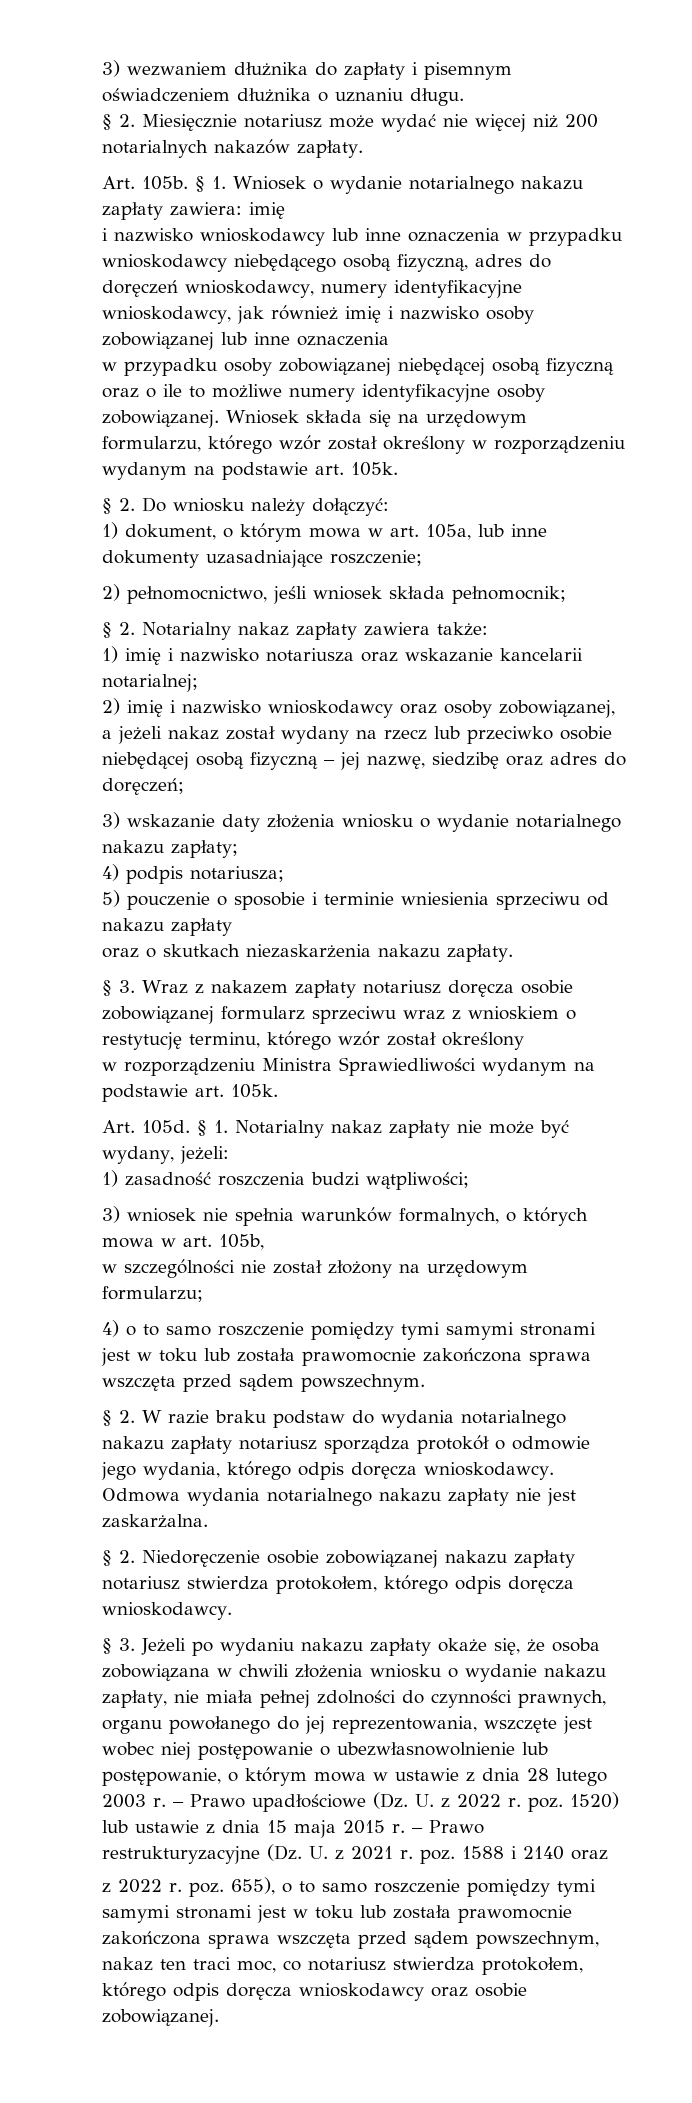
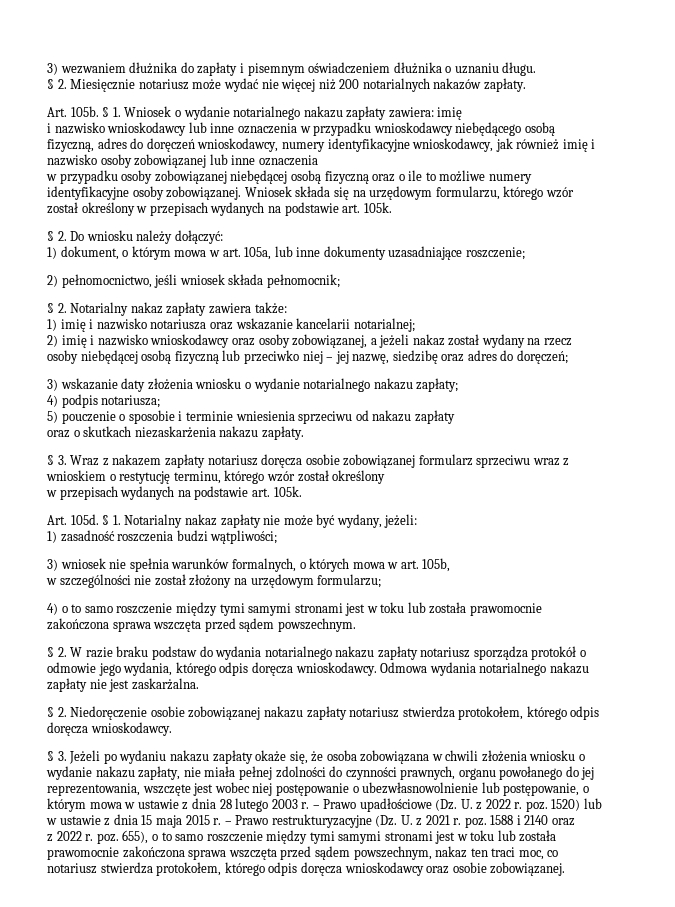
[493,436,625,454] [101,462,187,480] rozporządzeniu wydanym -> [149,202,265,216] przepisach wydanych
[433,726,612,744] [101,752,318,770] lub przeciwko osobie niebędącej osobą fizyczną -> [47,350,323,364] osoby niebędącej osobą fizyczną lub przeciwko niej
[123,1057,567,1076] rozporządzeniu Ministra Sprawiedliwości wydanym -> [59,486,175,500] przepisach wydanych
[310,1322,394,1340] pomiędzy -> [175,602,217,616] między
(128, 1826) none -> [46,818,58,825] w
[466,1879,550,1897] pomiędzy -> [266,830,308,844] między

